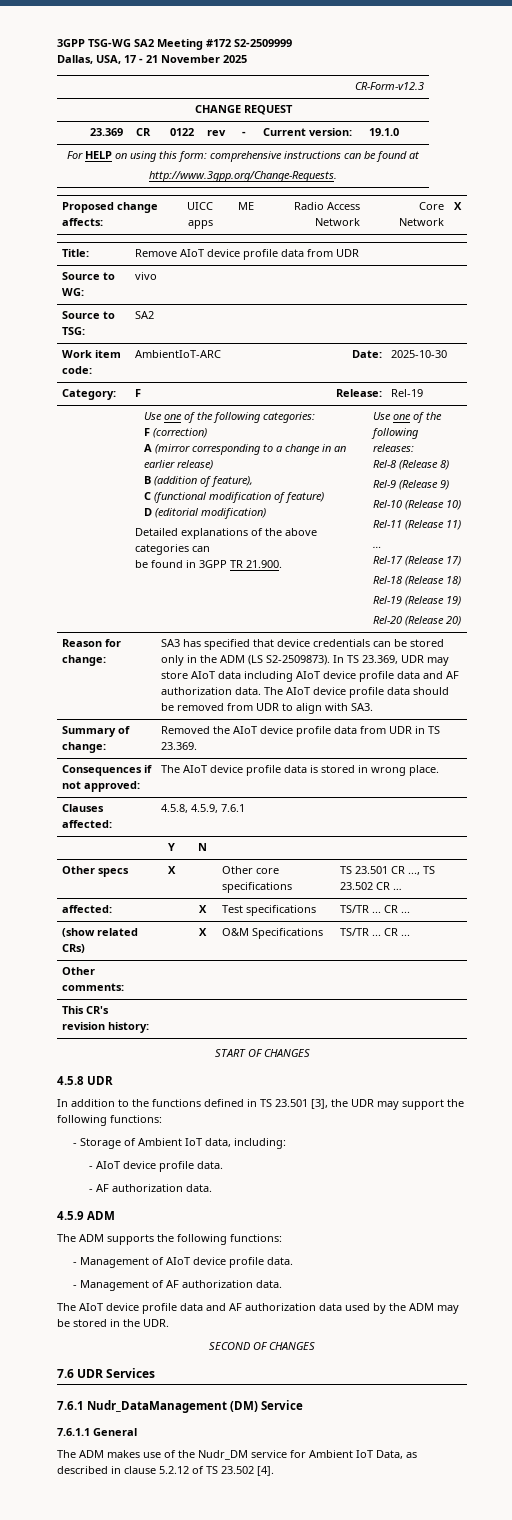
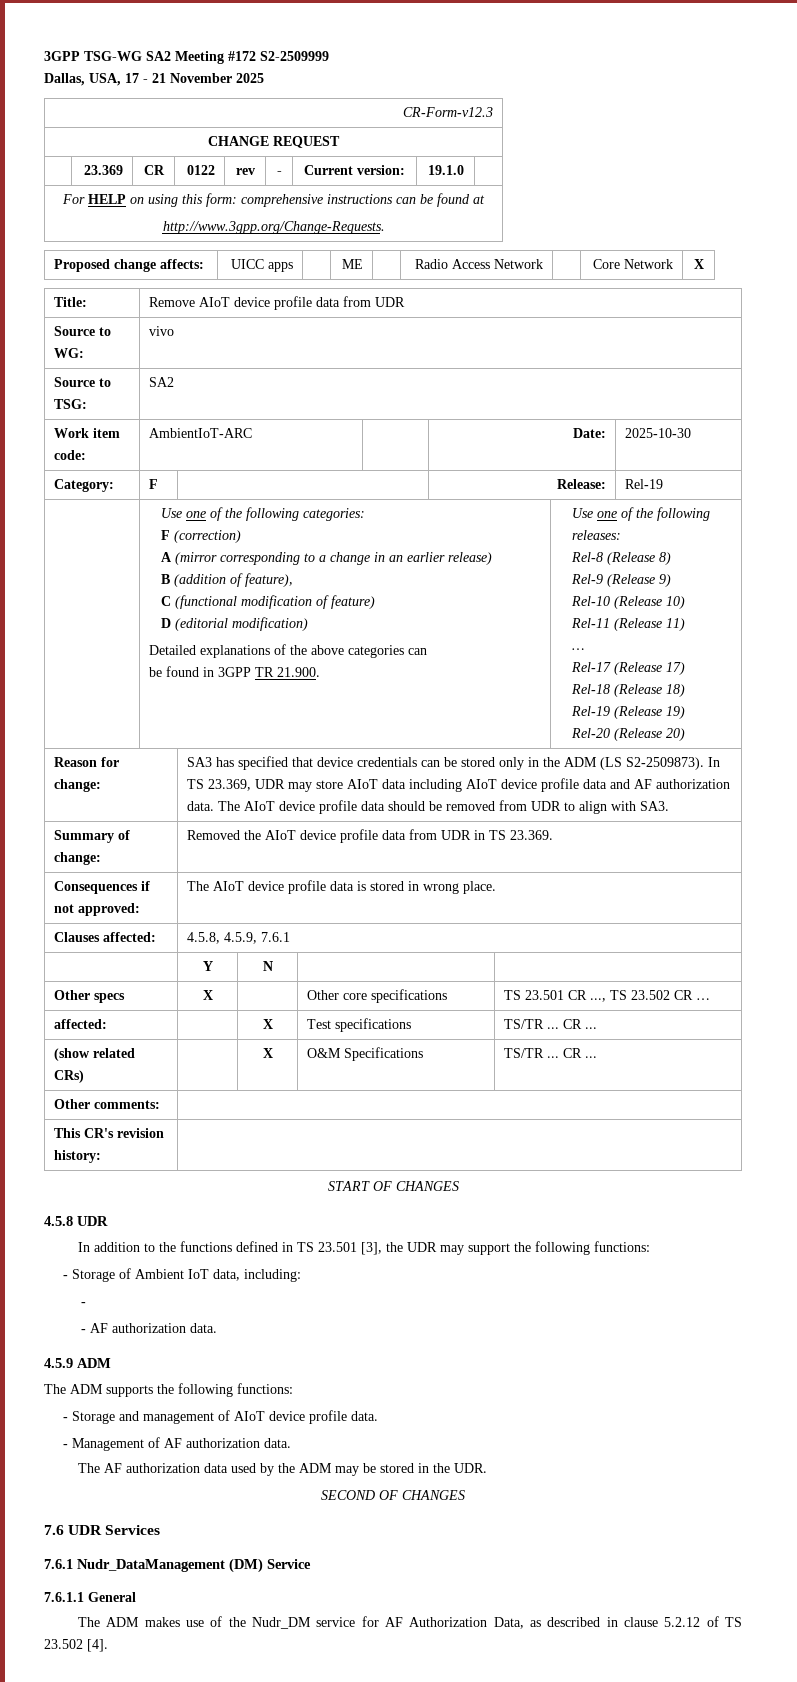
[96,1161,224,1172] AIoT device profile data. -> (87, 1304) none
[80,1257,150,1268] Management -> [71,1411,214,1424] Storage and management
[79,1303,226,1314] AIoT device profile data and -> (101, 1468) none
[309,1450,373,1458] Ambient IoT -> [385,1617,488,1627] AF Authorization

